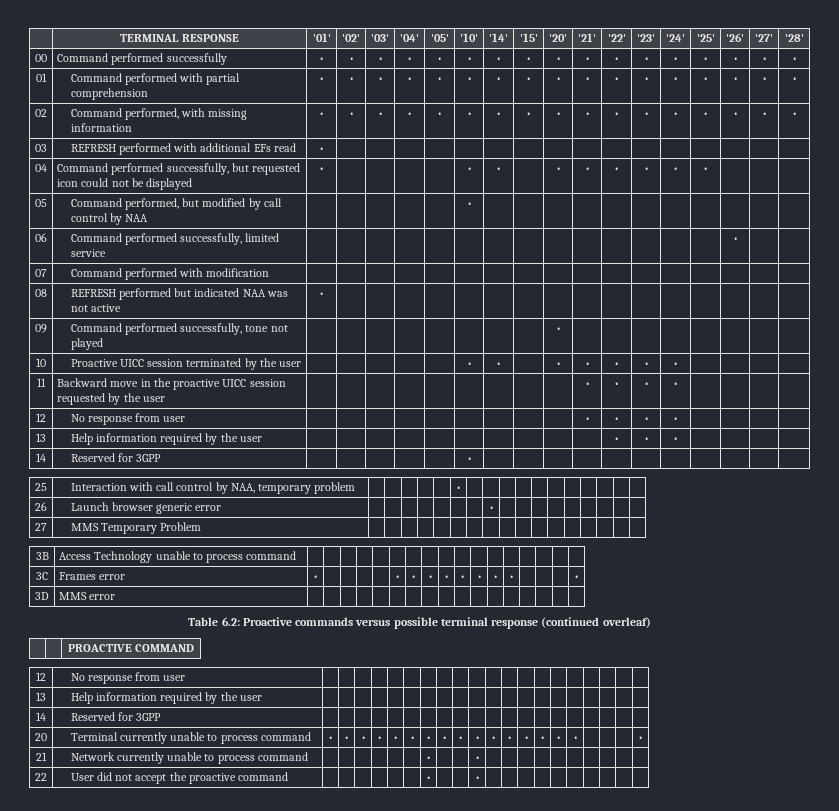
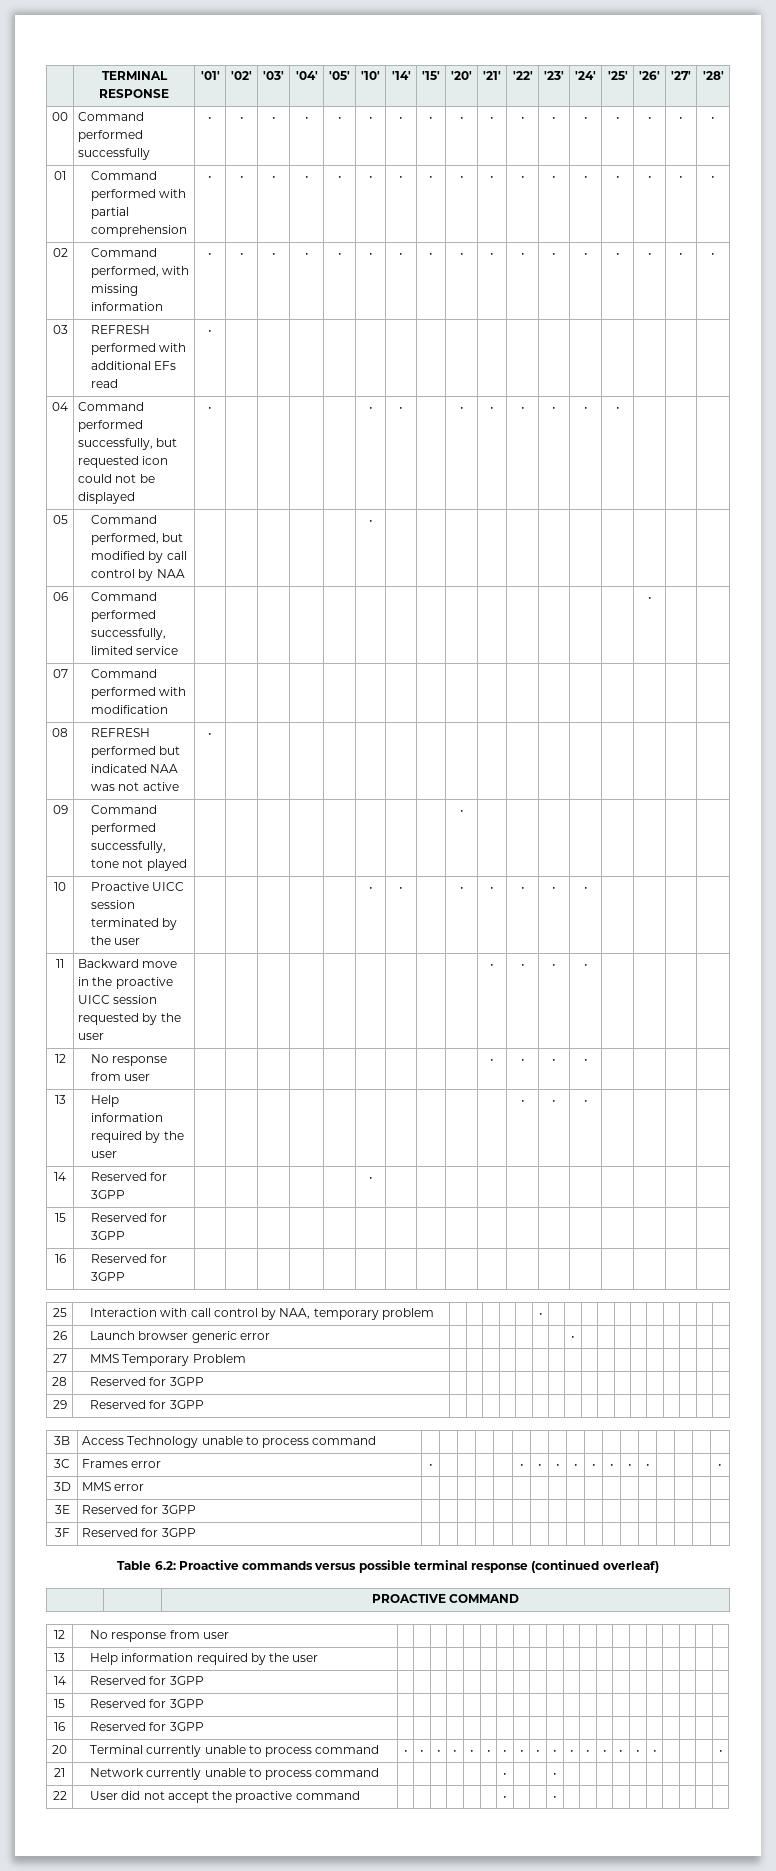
(472, 459) none -> [54,1213,66,1222] [91,1213,168,1222] [91,1231,126,1240] [54,1254,66,1263] [91,1254,168,1263] [91,1272,126,1281] // 15 | Reserved for 3GPP | | | | | | | | | | | | | | | | | // 16 | Reserved for 3GPP | | | | | | | | | | | | | | | | |
(202, 526) none -> [52,1377,67,1386] [90,1377,204,1386] [52,1400,67,1409] [90,1400,204,1409] // 28 | Reserved for 3GPP | | | | | | | | | | | | | | | | | // 29 | Reserved for 3GPP | | | | | | | | | | | | | | | | |
(116, 597) none -> [54,1505,70,1514] [82,1505,196,1514] [54,1528,70,1537] [82,1528,196,1537] // 3E | Reserved for 3GPP | | | | | | | | | | | | | | | | | // 3F | Reserved for 3GPP | | | | | | | | | | | | | | | | |
(162, 717) none -> [54,1699,65,1708] [90,1699,204,1708] [54,1722,65,1731] [90,1722,204,1731] // 15 | Reserved for 3GPP | | | | | | | | | | | | | | | | | | | | // 16 | Reserved for 3GPP | | | | | | | | | | | | | | | | | | | |

